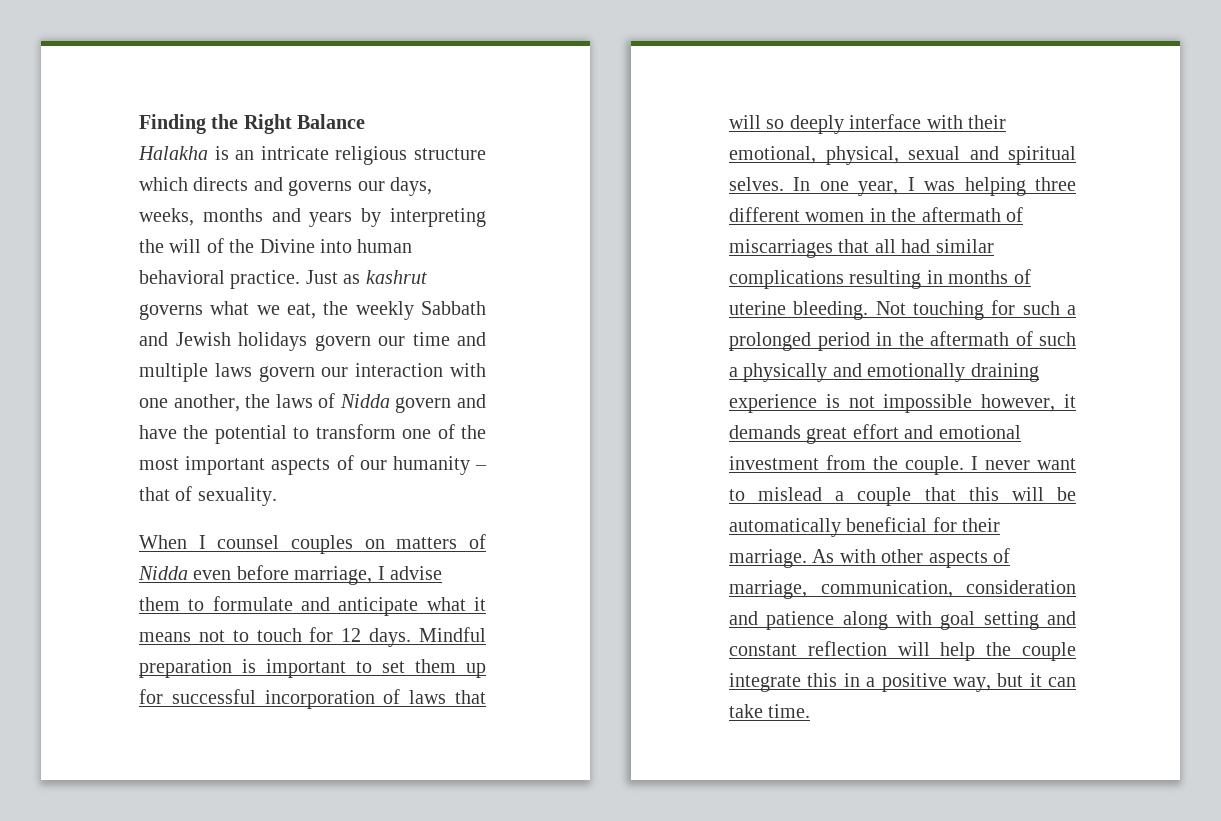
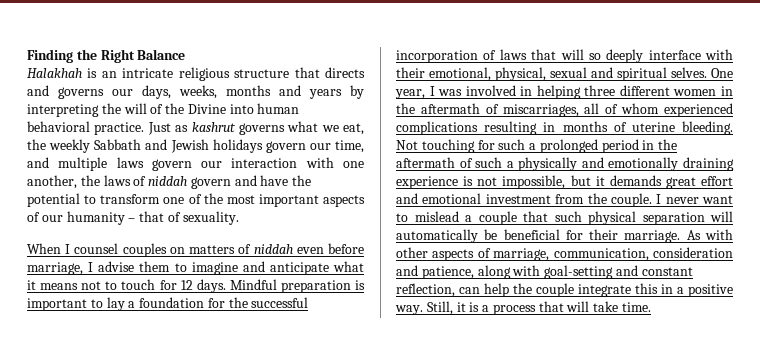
[138,146,208,160] Halakha -> [27,68,82,78] Halakhah
[139,177,188,191] which -> [294,67,320,78] that
[412,332,450,346] time -> [335,140,364,153] time,
[339,394,390,408] Nidda -> [148,176,188,186] niddah
[138,566,188,580] Nidda -> [253,244,293,254] niddah
[212,596,293,611] formulate -> [191,262,238,275] imagine
[382,659,486,678] [139,689,163,704] set them up for -> [106,297,248,311] lay a foundation for the
[793,177,849,191] In one -> [711,68,733,78] One
(956, 186) none -> [465,85,533,96] involved in
[729,239,994,258] miscarriages that all had similar -> [502,103,733,117] miscarriages, all of whom experienced
[883,394,1056,413] impossible however, -> [502,175,591,189] impossible, but
[968,487,1076,501] [729,518,841,537] this will be automatically -> [554,211,733,225] [396,229,498,243] such physical separation will automatically be
[766,611,835,630] patience -> [421,266,474,279] patience,
[940,611,1076,630] [729,641,930,656] goal setting and constant reflection will -> [544,265,693,279] [396,283,480,297] goal-setting and constant reflection, can
[952,673,1076,692] way, but it can -> [395,301,590,315] way. Still, it is a process that will

